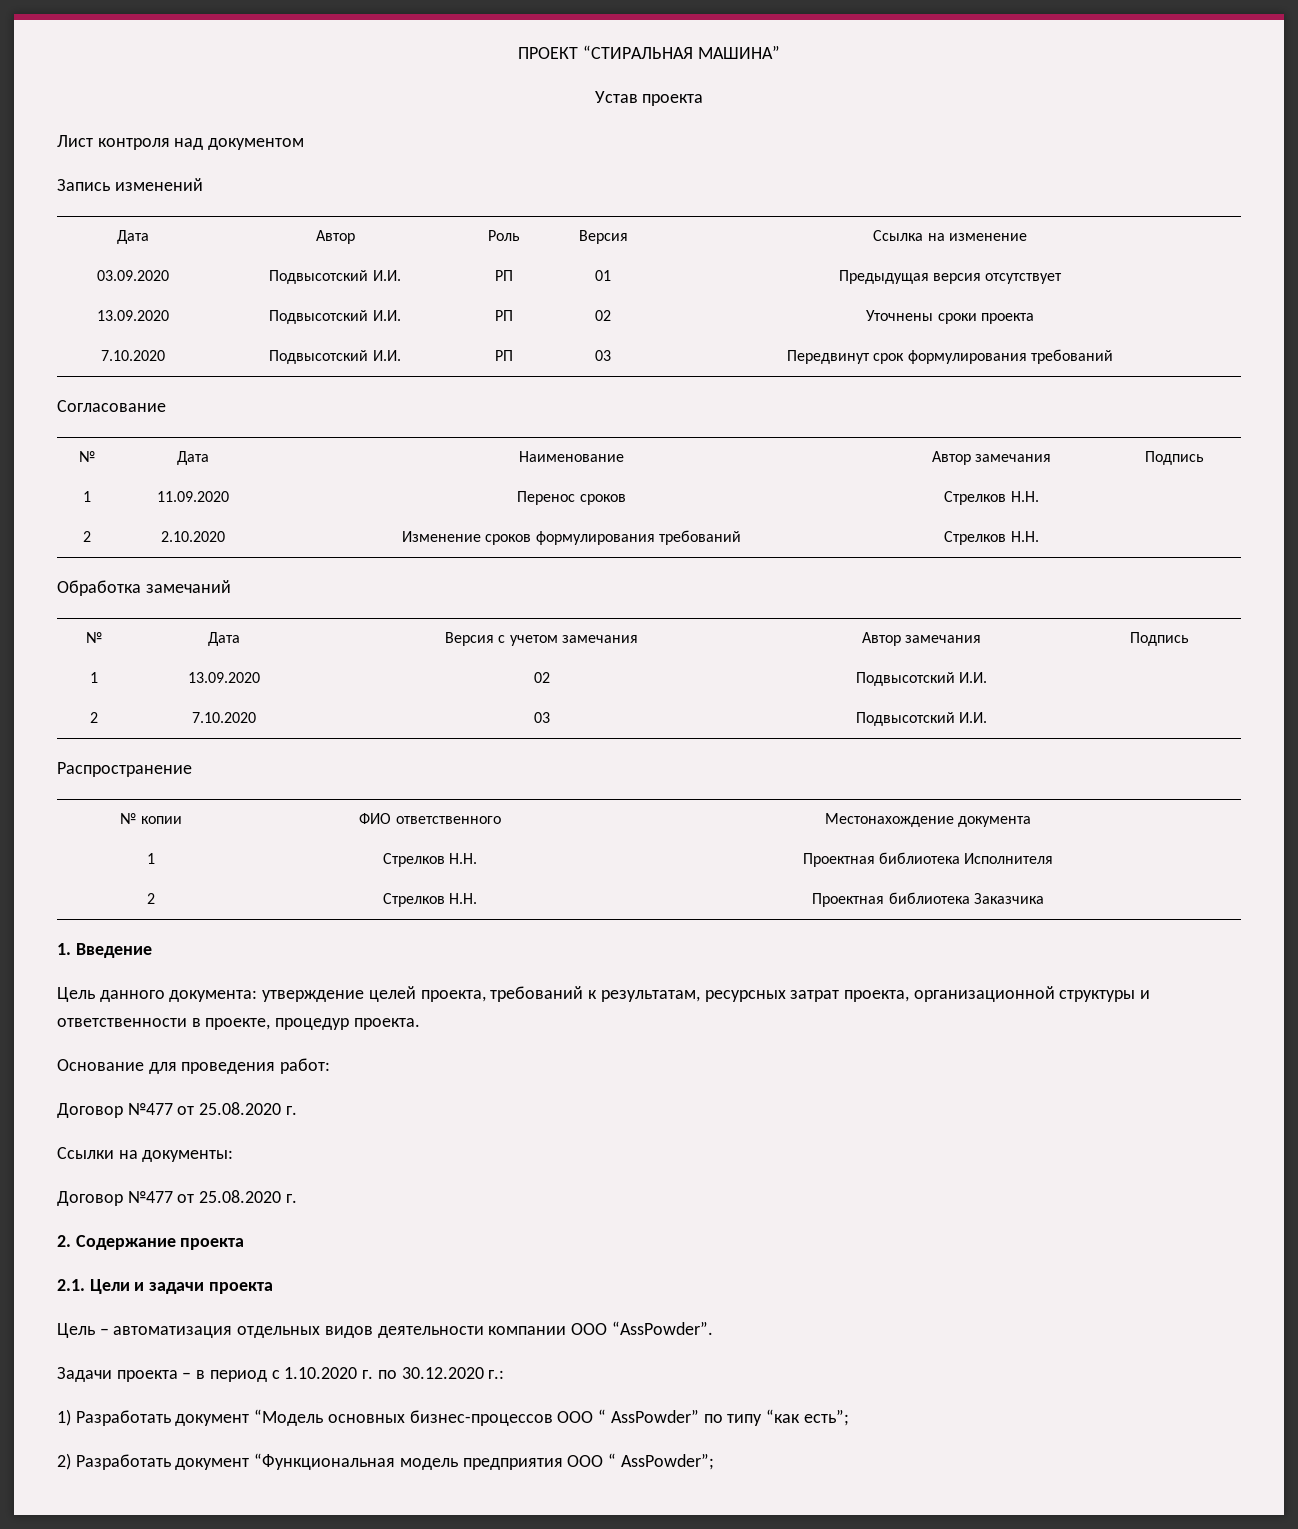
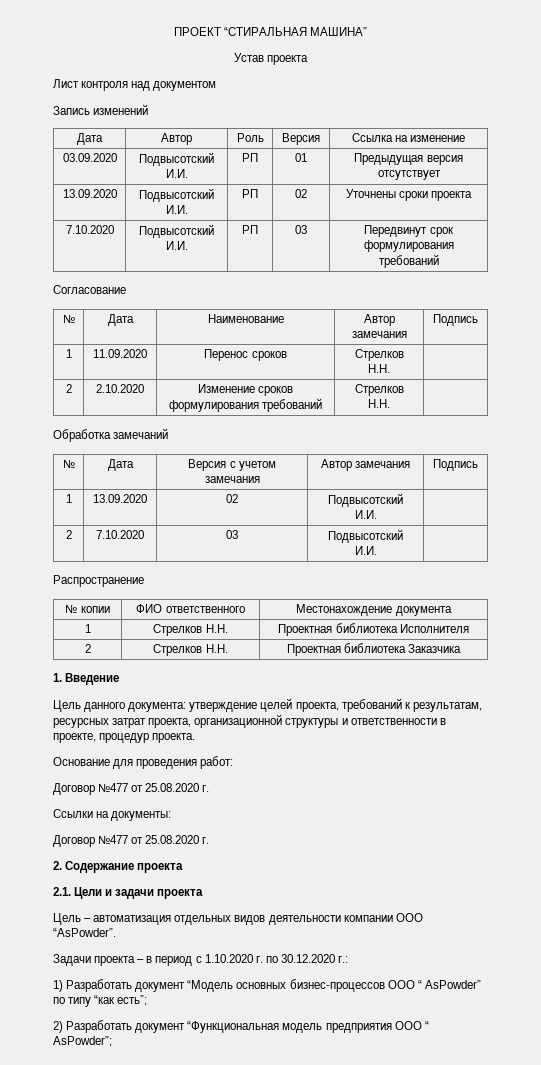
[611,1321,713,1335] “AssPowder”. -> [53,928,116,937] “AsPowder”.
[610,1409,699,1423] AssPowder” -> [424,980,481,989] AsPowder”
[620,1453,714,1470] AssPowder”; -> [53,1036,112,1047] AsPowder”;

